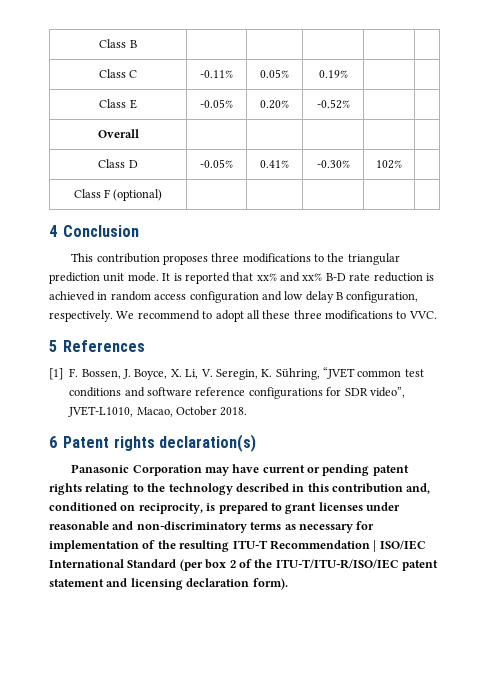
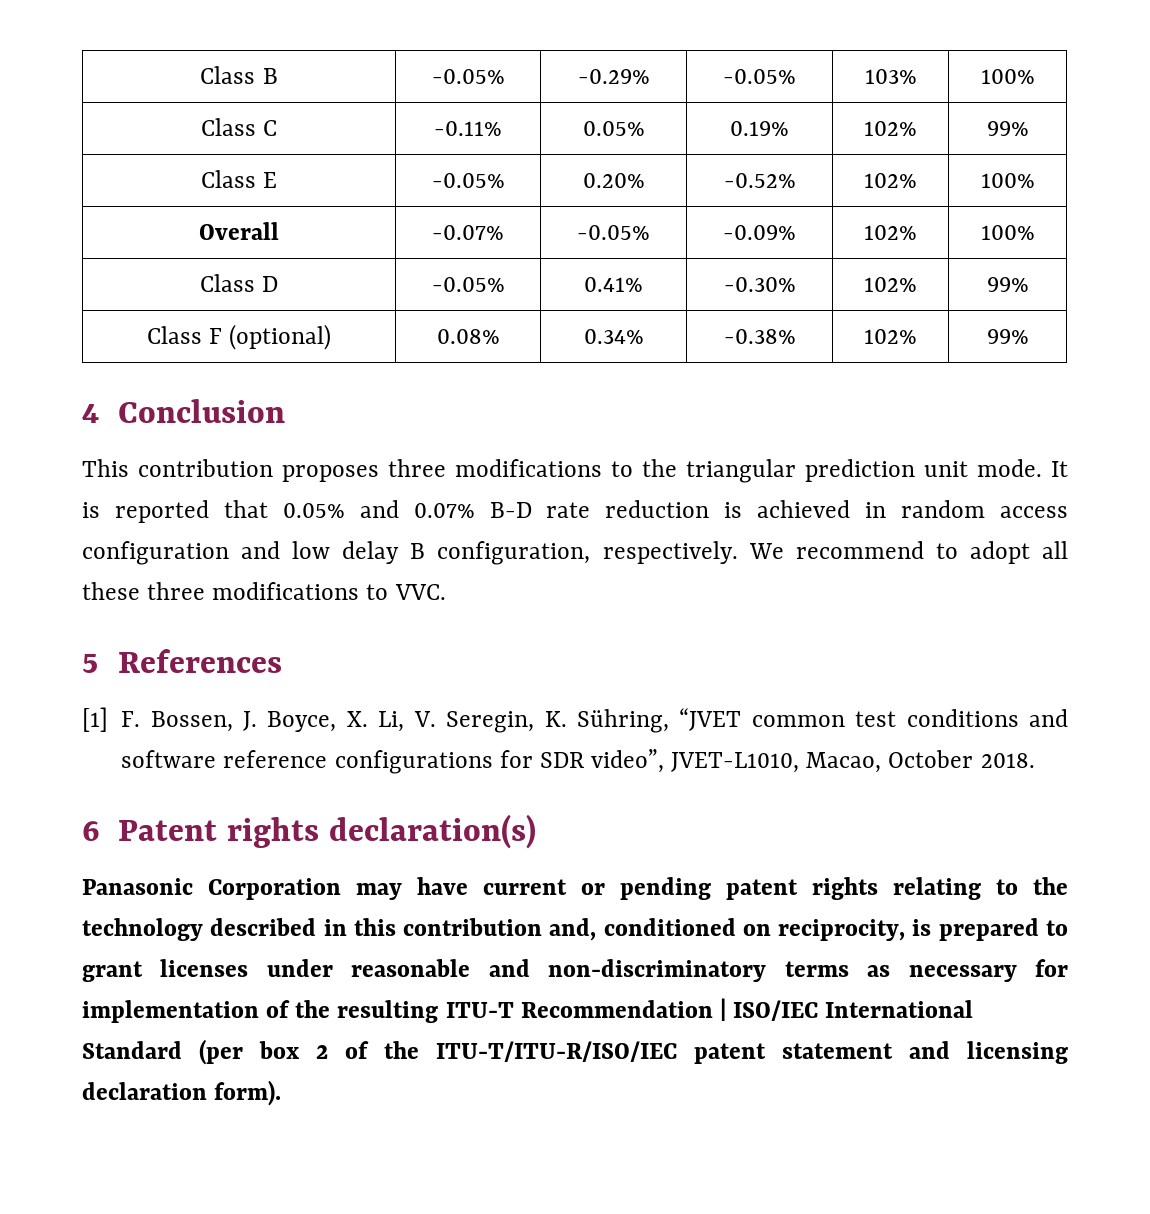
(137, 44) | | | | -> [431,69,505,84] [577,69,650,84] [723,69,796,84] [864,69,917,84] [980,69,1035,84] -0.05% | -0.29% | -0.05% | 103% | 100%
(348, 74) | -> [864,121,917,136] [986,121,1029,136] 102% | 99%
(350, 104) | -> [864,173,917,188] [980,173,1035,188] 102% | 100%
(139, 133) | | | | -> [432,225,504,240] [577,225,650,240] [723,225,796,240] [864,225,917,240] [980,225,1035,240] -0.07% | -0.05% | -0.09% | 102% | 100%
(402, 164) none -> [986,277,1029,292] 99%
(163, 195) | | | | -> [436,329,500,344] [583,329,644,344] [723,329,796,344] [864,329,917,344] [986,329,1029,344] 0.08% | 0.34% | -0.38% | 102% | 99%
[256,272,323,282] xx% and xx% -> [282,500,475,518] 0.05% and 0.07%

